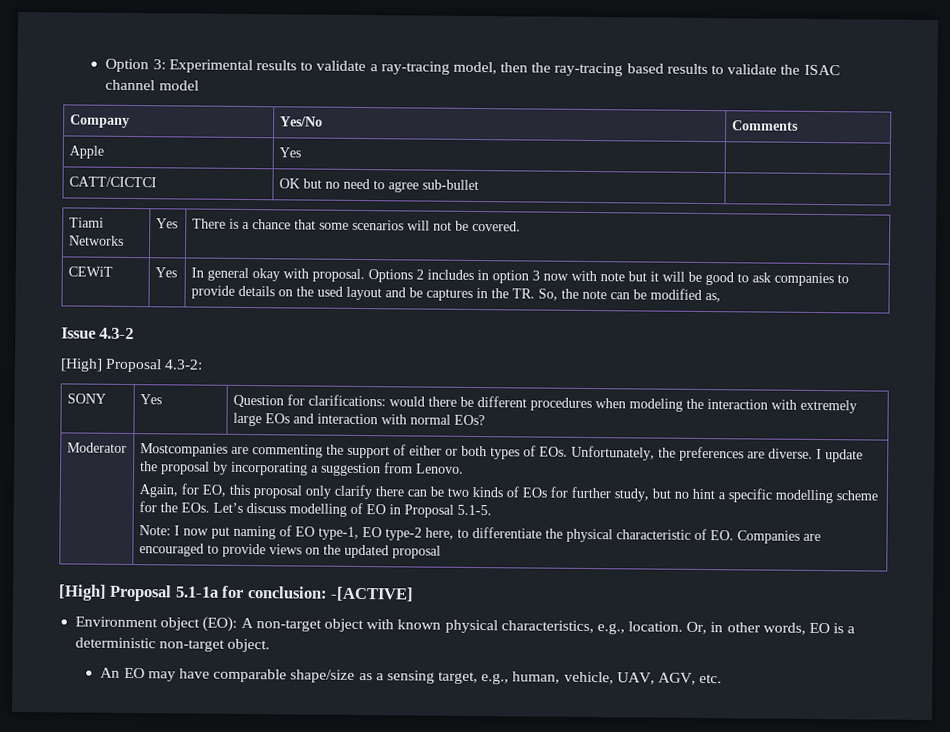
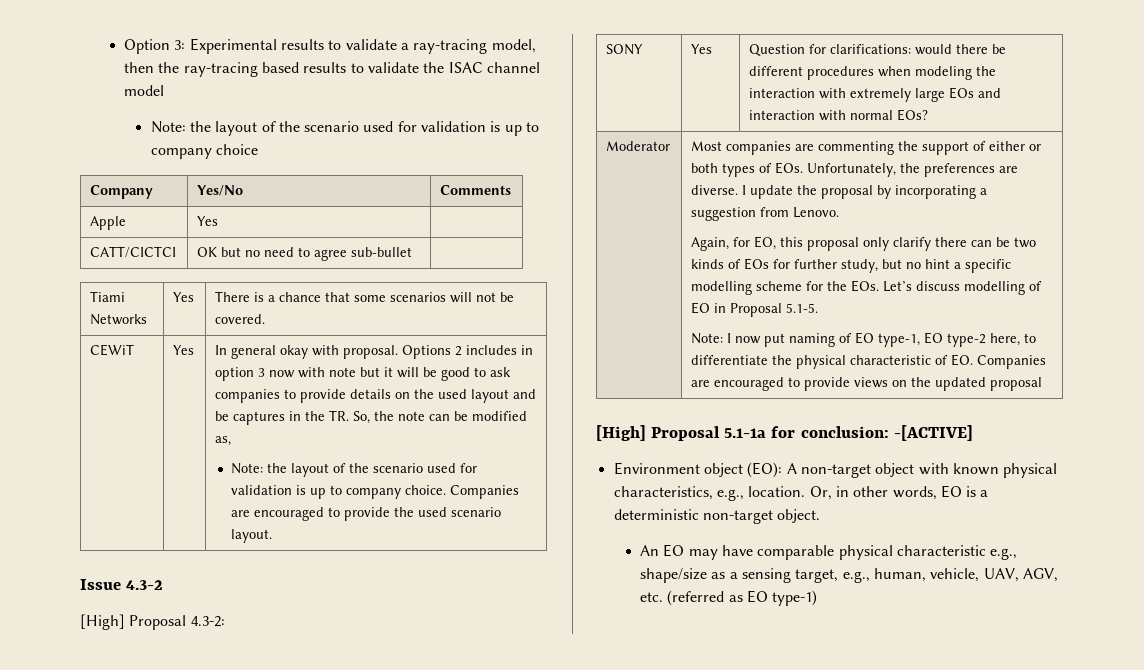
(199, 85) none -> [150,121,540,136] [150,144,258,159] // Note: the layout of the scenario used for validation is up to company choice
(721, 298) none -> [231,463,478,477] [231,485,520,499] [231,507,502,521] [231,529,273,543] // Note: the layout of the scenario used for validation is up to company choice. Companies are encouraged to provide the used scenario layout.
[139,443,228,457] Mostcompanies -> [691,141,792,155] Most companies
(288, 675) none -> [838,545,1018,560] physical characteristic e.g.,
(723, 678) none -> [667,590,818,606] (referred as EO type-1)

